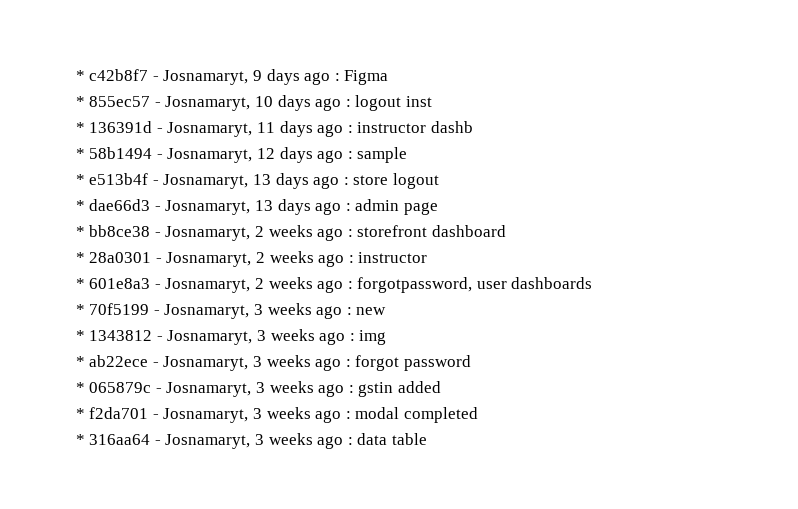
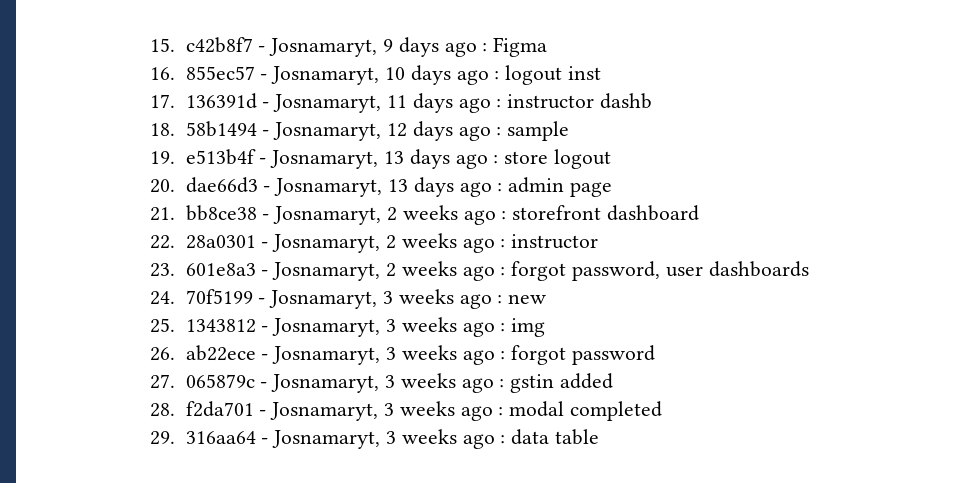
[75,70,85,81] * -> [149,38,175,52] 15.
[75,96,85,107] * -> [149,67,175,80] 16.
[75,122,85,133] * -> [149,94,175,108] 17.
[75,148,85,159] * -> [149,123,175,136] 18.
[75,174,85,185] * -> [149,151,175,164] 19.
[75,200,85,211] * -> [149,179,175,193] 20.
[75,226,85,237] * -> [149,207,175,221] 21.
[75,252,85,263] * -> [149,235,175,249] 22.
[75,278,85,289] * -> [149,263,175,277] 23.
[357,277,473,293] forgotpassword, -> [511,261,660,281] forgot password,
[75,304,85,315] * -> [149,291,175,305] 24.
[75,330,85,341] * -> [149,318,175,333] 25.
[75,356,85,367] * -> [149,347,175,361] 26.
[75,382,85,393] * -> [149,374,175,389] 27.
[75,408,85,419] * -> [149,403,175,417] 28.
[75,434,85,445] * -> [149,431,175,445] 29.

